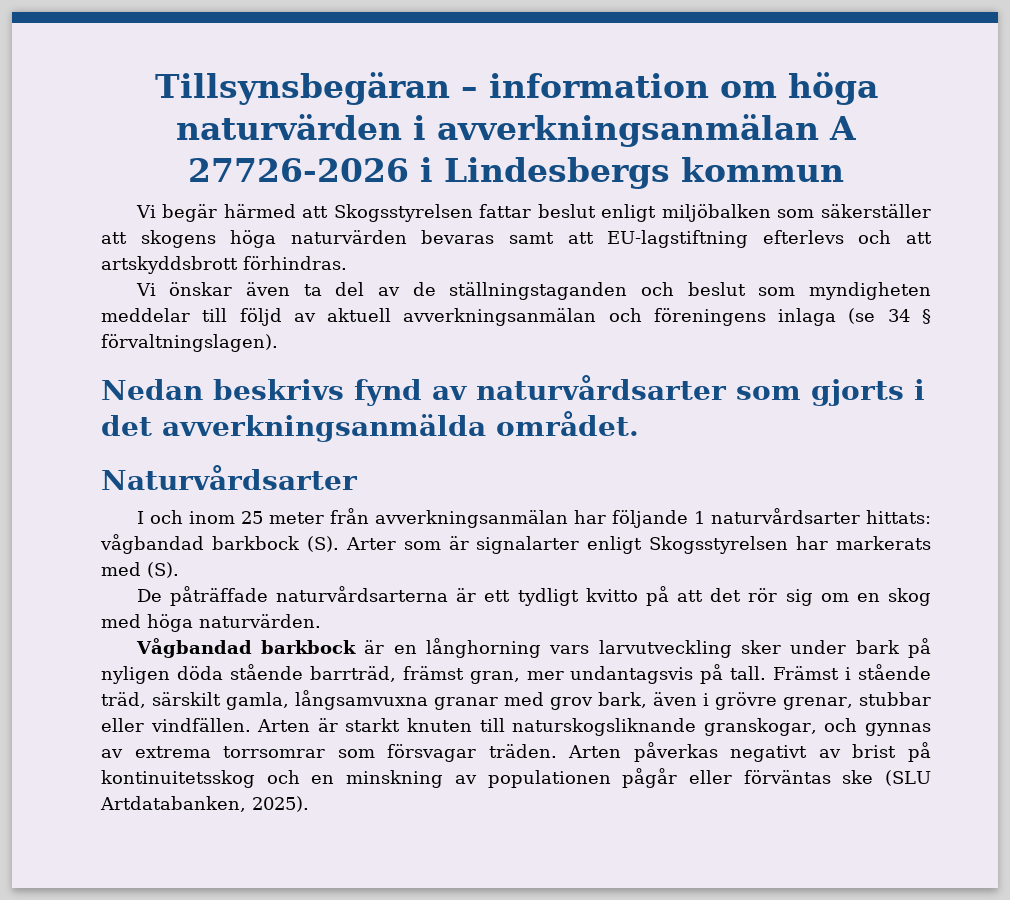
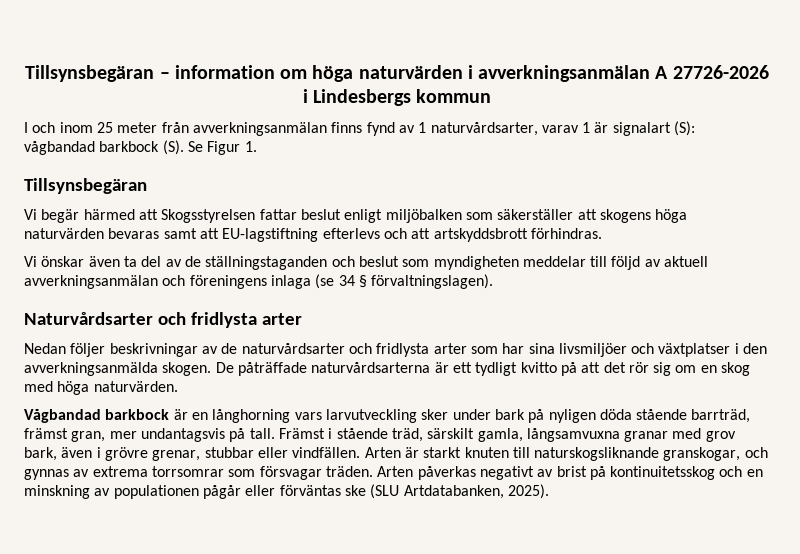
(844, 169) none -> [24,121,696,136] [24,140,257,155] [24,178,147,194] // I och inom 25 meter från avverkningsanmälan finns fynd av 1 naturvårdsarter, varav 1 är signalart (S): vågbandad barkbock (S). Se Figur 1. // Tillsynsbegäran
[101,375,925,406] [101,411,639,442] [101,465,358,490] [136,508,932,528] [100,534,931,554] [101,562,179,578] Nedan beskrivs fynd av naturvårdsarter som gjorts i det avverkningsanmälda området. // Naturvårdsarter // I och inom 25 meter från avverkningsanmälan har följande 1 naturvårdsarter hittats: vågbandad barkbock (S). Arter som är signalarter enligt Skogsstyrelsen har markerats med (S). // -> [24,312,302,328] [24,343,768,357] [24,362,212,376] Naturvårdsarter och fridlysta arter // Nedan följer beskrivningar av de naturvårdsarter och fridlysta arter som har sina livsmiljöer och växtplatser i den avverkningsanmälda skogen.

